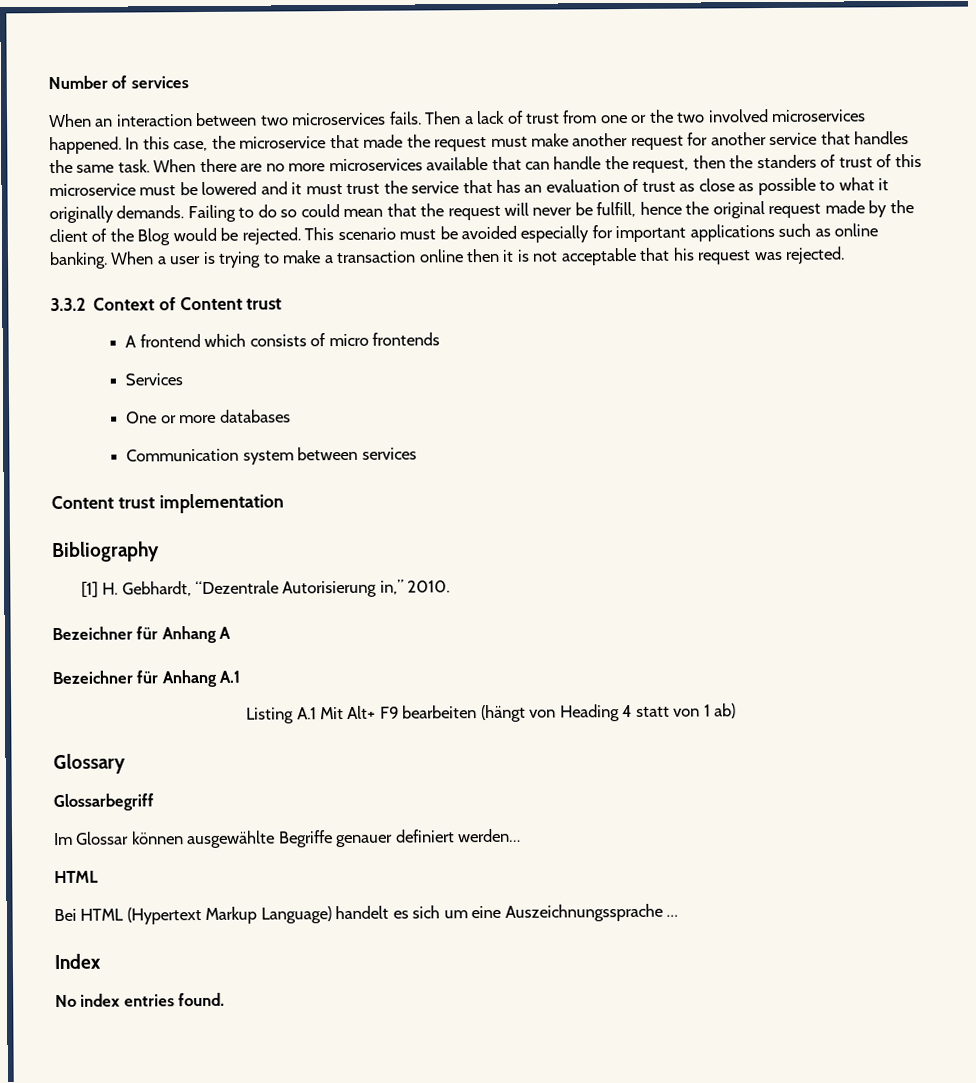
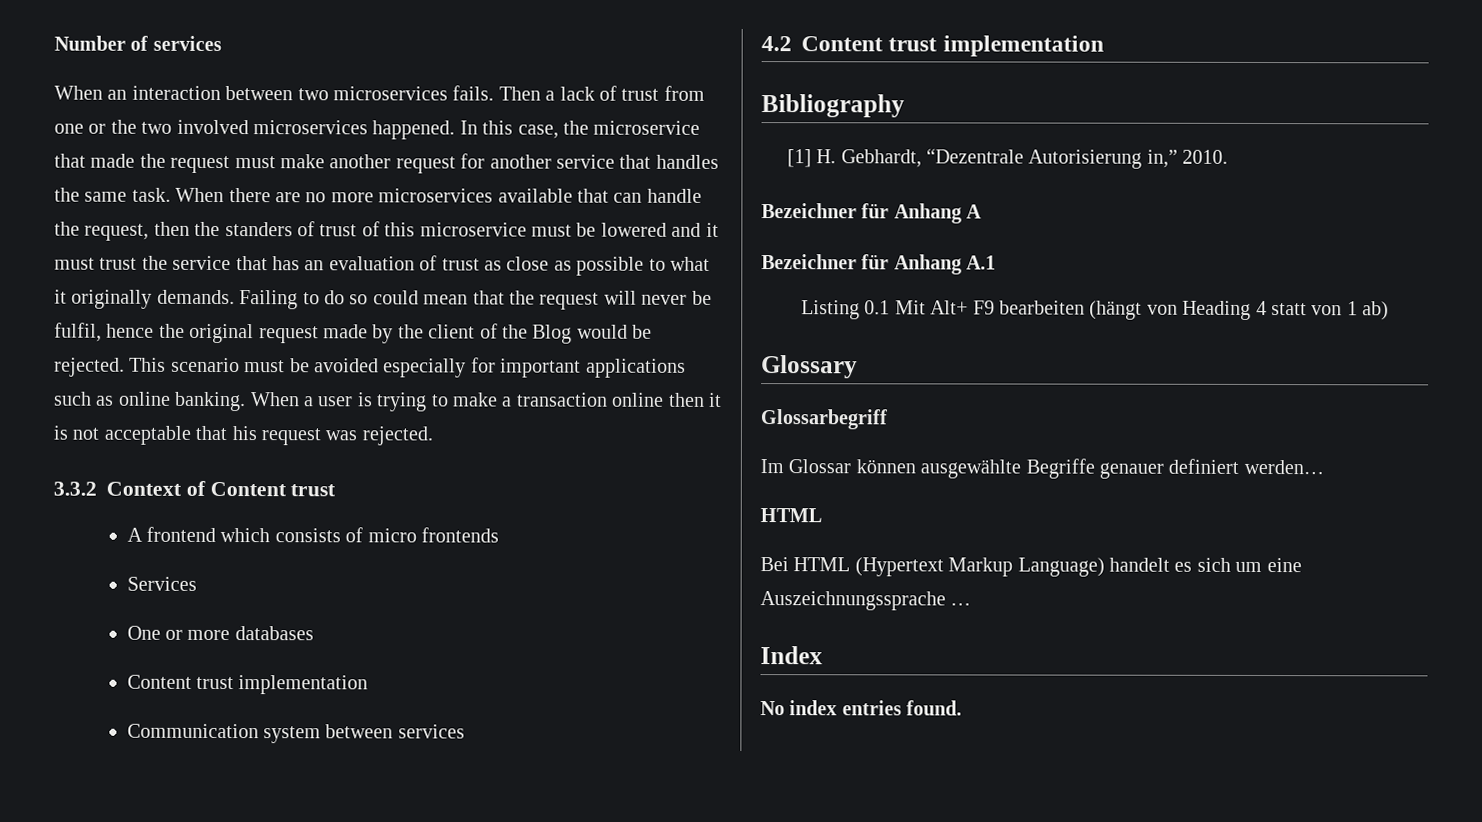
[596,201,637,218] fulfill, -> [54,322,102,342] fulfil,
(291, 416) none -> [126,674,369,695] // Content trust implementation
(417, 453) none -> [761,36,792,52] 4.2
[296,707,317,720] A.1 -> [864,300,891,315] 0.1

